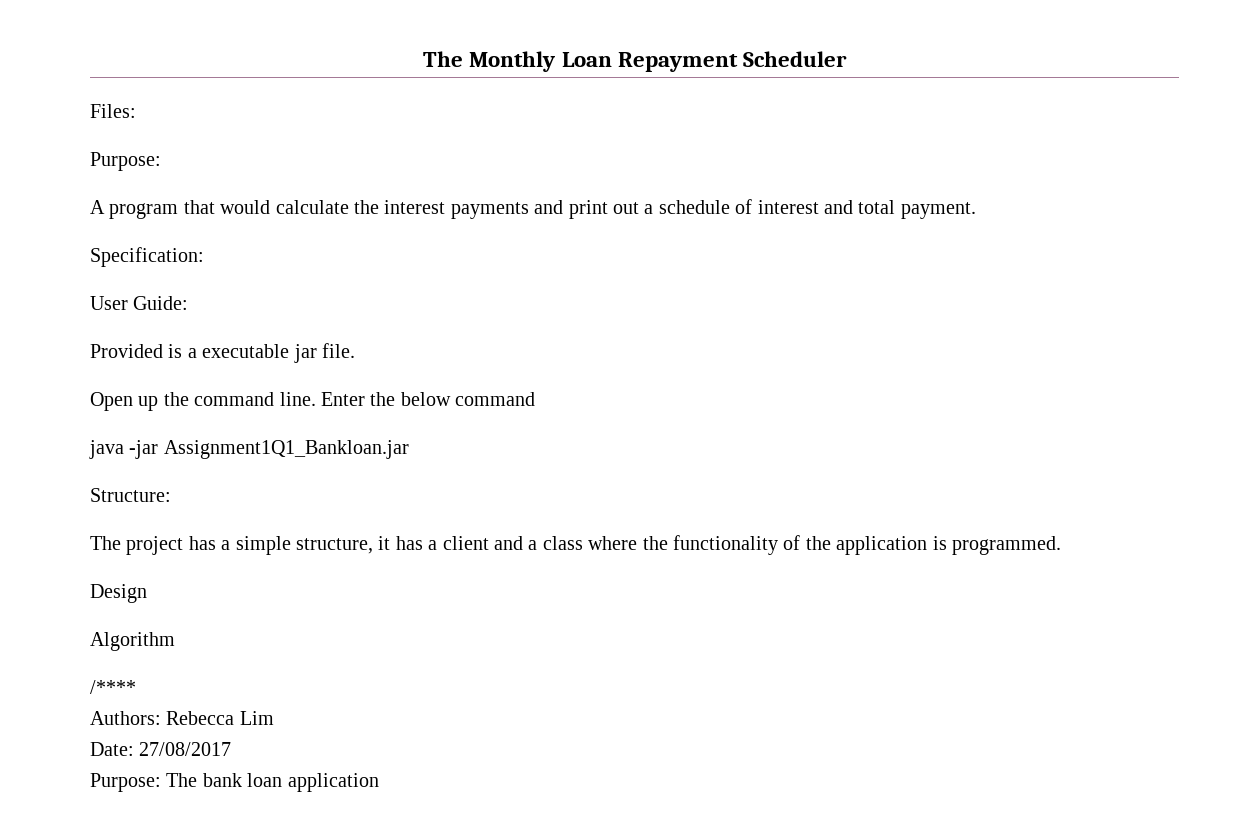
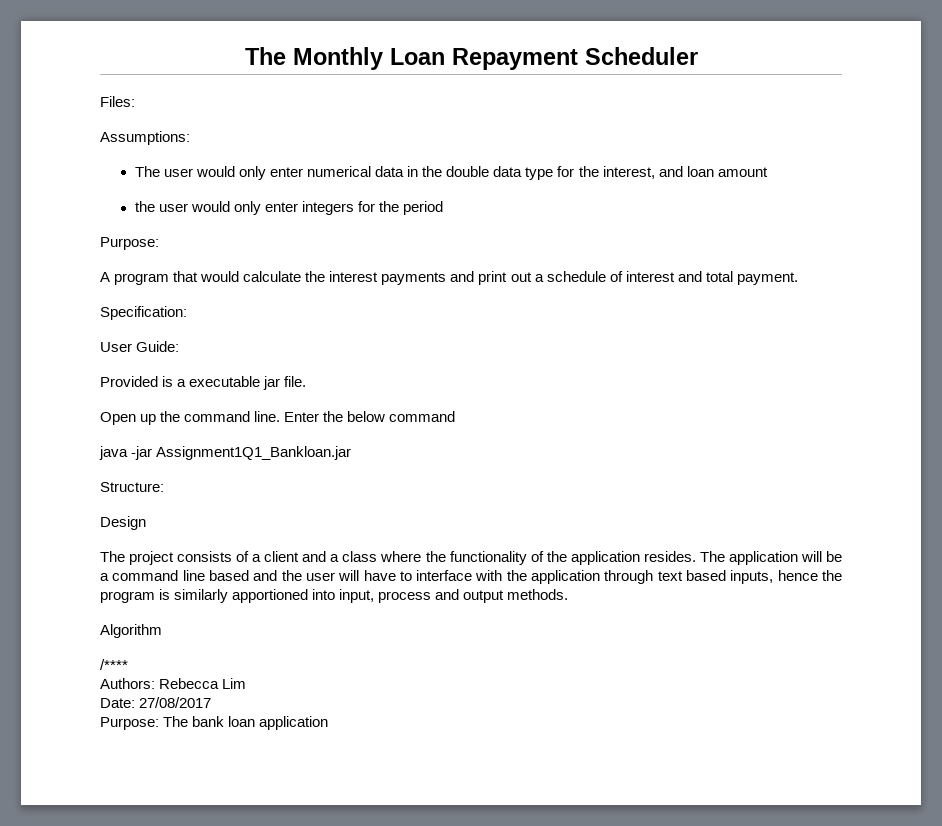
(136, 111) none -> [100,131,190,145] [134,166,768,180] [134,201,444,215] // Assumptions: // The user would only enter numerical data in the double data type for the interest, and loan amount // the user would only enter integers for the period
(171, 495) none -> [100,516,146,530] // Design
[188,536,423,555] has a simple structure, it has -> [177,551,250,562] consists of
[932,536,1061,555] [90,584,147,603] is programmed. // Design -> [643,551,843,565] [100,570,842,584] [100,589,569,603] resides. The application will be a command line based and the user will have to interface with the application through text based inputs, hence the program is similarly apportioned into input, process and output methods.

